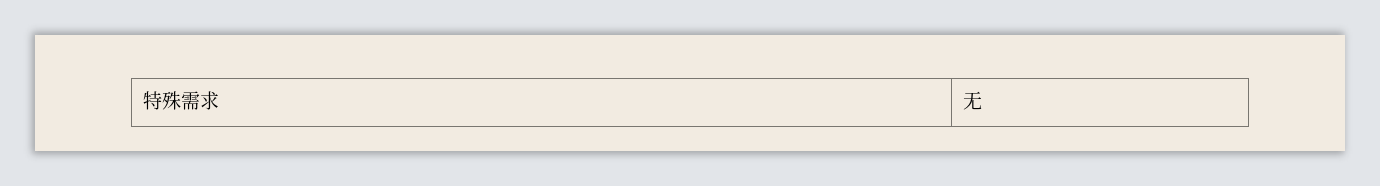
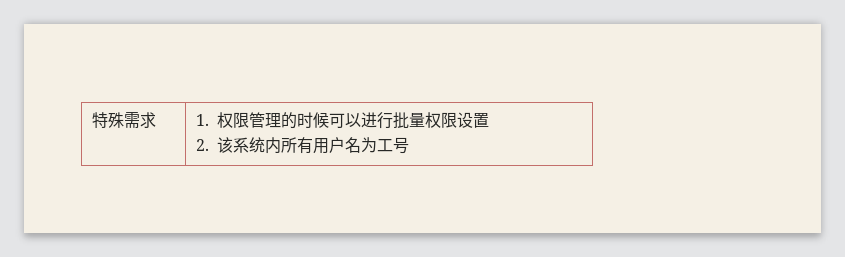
[962,91,982,110] 无 -> [196,112,490,129] [196,137,410,154] 1.权限管理的时候可以进行批量权限设置 // 2.该系统内所有用户名为工号

